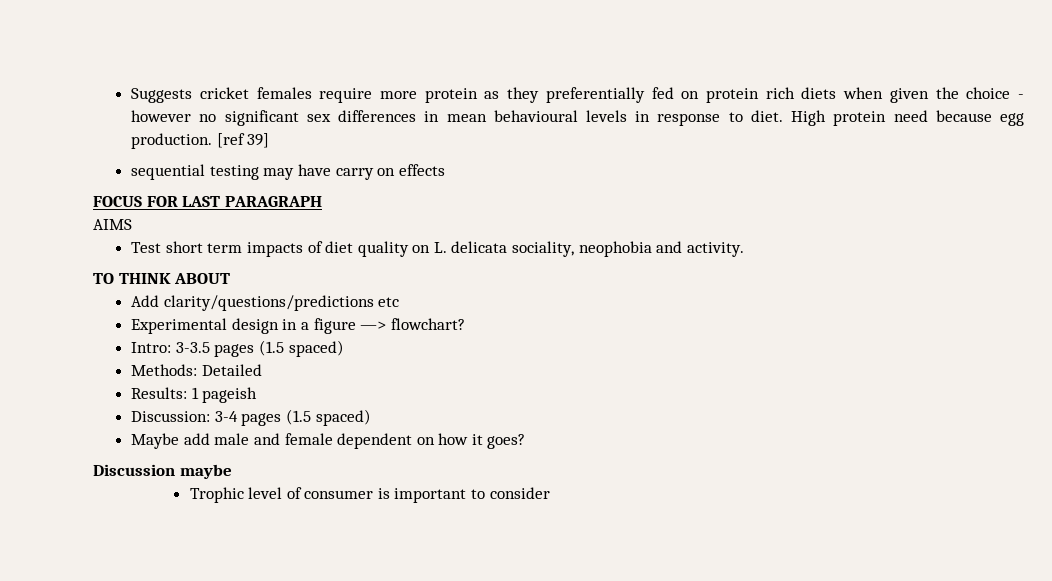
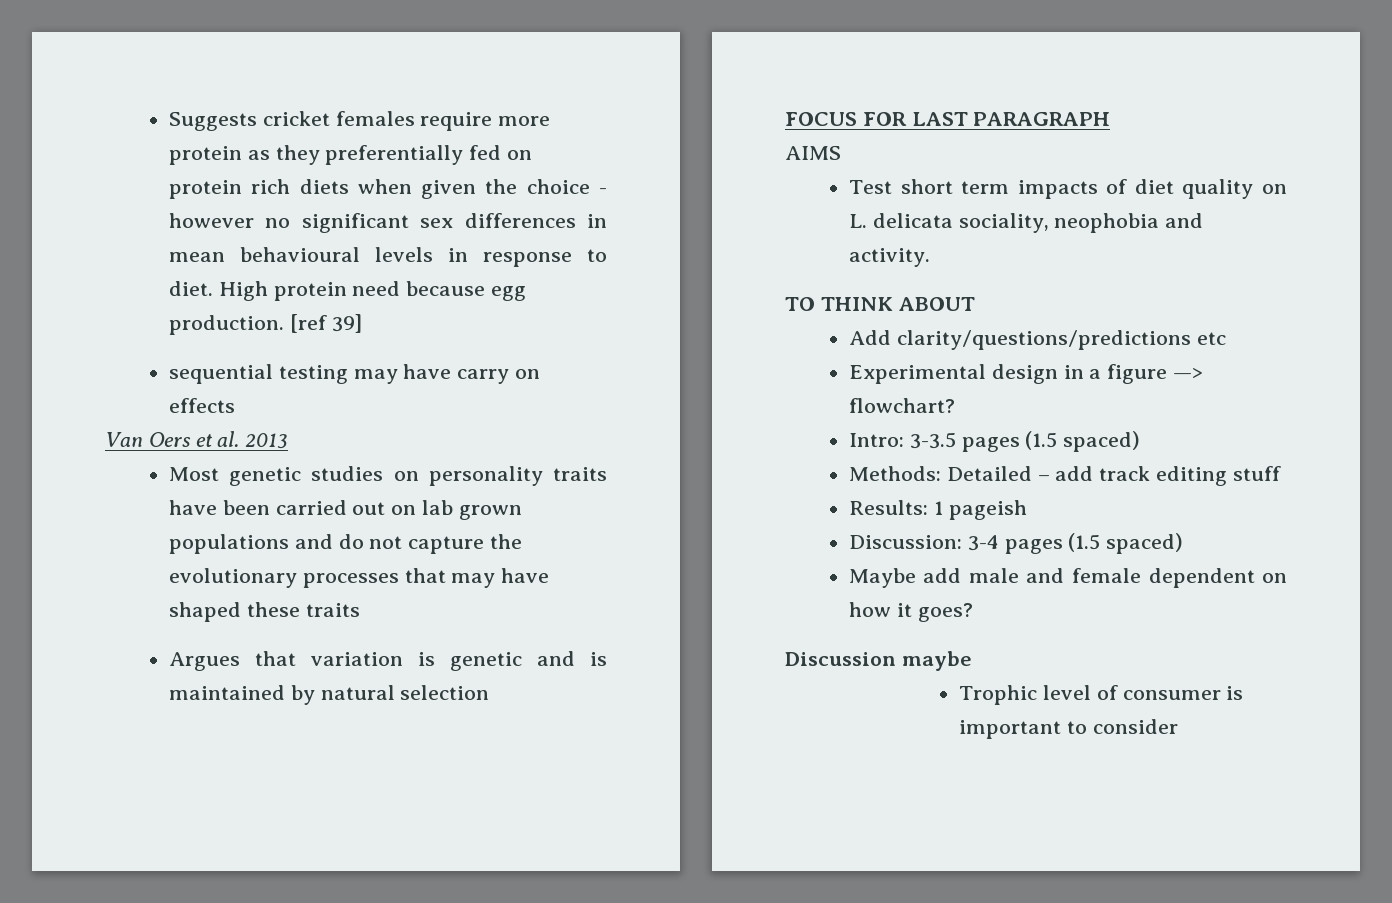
(445, 170) none -> [105,431,289,449] [168,466,607,486] [168,500,522,520] [168,534,522,554] [168,568,550,588] [168,602,360,622] [168,651,607,671] [168,685,490,705] // Van Oers et al. 2013 // Most genetic studies on personality traits have been carried out on lab grown populations and do not capture the evolutionary processes that may have shaped these traits // Argues that variation is genetic and is maintained by natural selection
(262, 370) none -> [1037,466,1281,486] – add track editing stuff

